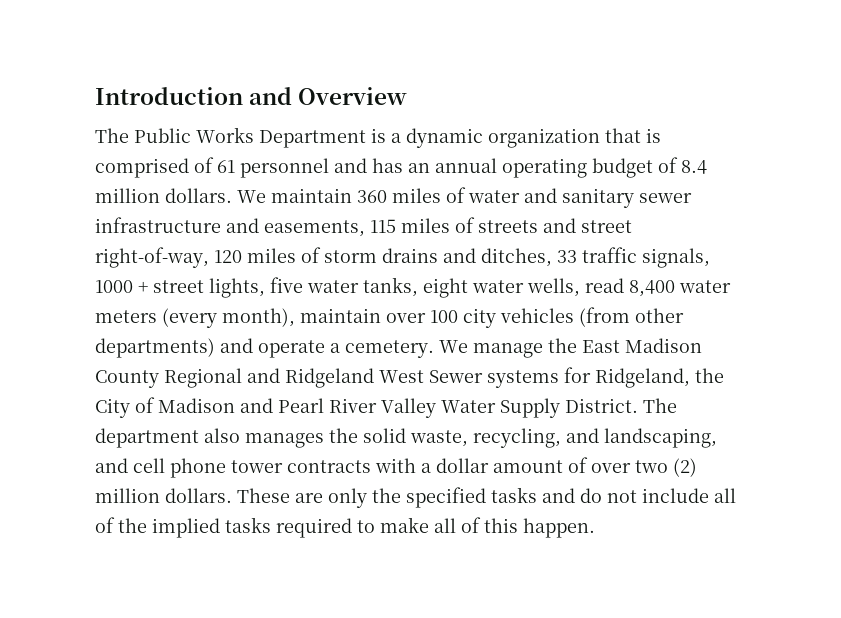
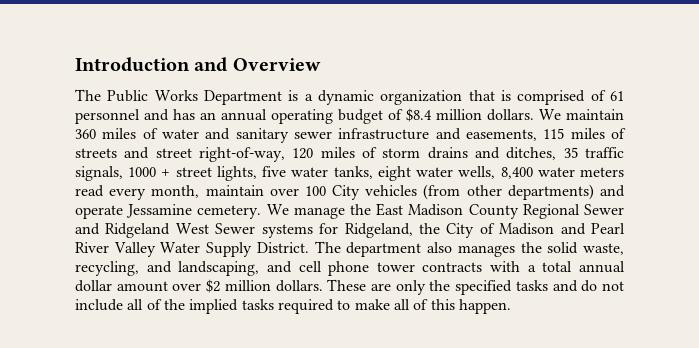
[681,160,707,174] 8.4 -> [406,108,432,122] $8.4
[557,250,577,263] 33 -> [563,147,578,158] 35
[585,278,624,293] read -> (496, 172) none
[162,308,295,328] (every month), -> [75,185,200,200] read every month,
[463,308,496,328] city -> [332,185,361,200] City
[330,343,340,353] a -> [126,204,193,218] Jessamine
(242, 378) none -> [583,204,624,215] Sewer
[436,457,697,477] dollar amount of over two (2) -> [542,261,625,273] [75,279,221,293] total annual dollar amount over $2

